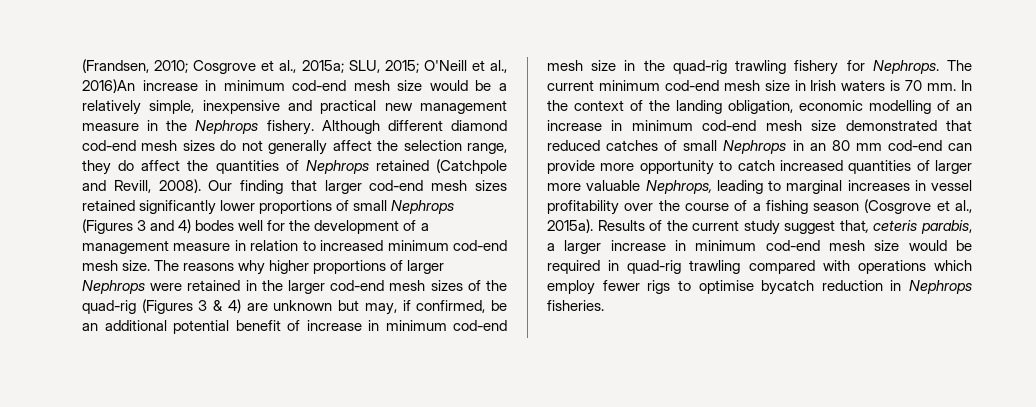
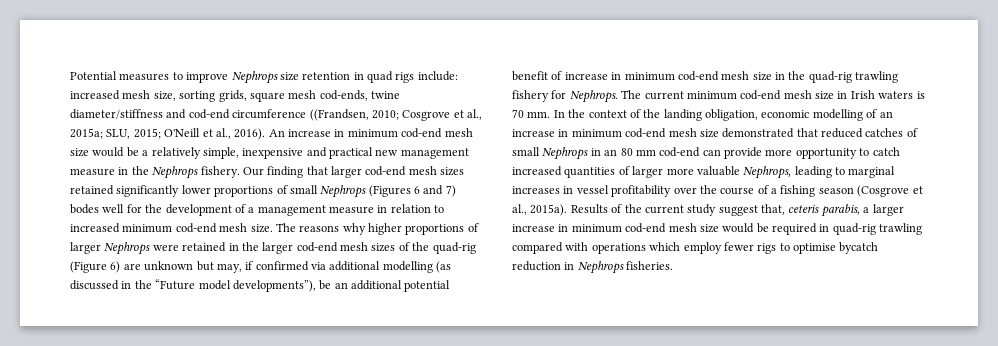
[82,59,149,73] (Frandsen, -> [70,71,458,84] [70,90,400,102] [70,109,369,121] Potential measures to improve Nephrops size retention in quad rigs include: increased mesh size, sorting grids, square mesh cod-ends, twine diameter/stiffness and cod-end circumference ((Frandsen,
[82,79,135,93] 2016)An -> [234,128,285,140] 2016). An
[321,120,508,134] [82,140,508,155] [82,159,507,175] [82,179,201,193] Although different diamond cod-end mesh sizes do not generally affect the selection range, they do affect the quantities of Nephrops retained (Catchpole and Revill, 2008). -> (240, 172) none
[137,219,192,233] 3 and 4) -> [414,185,456,197] 6 and 7)
[141,299,241,314] (Figures 3 & 4) -> [70,261,121,273] (Figure 6)
[416,300,486,313] confirmed, -> [255,261,452,273] [70,279,316,292] confirmed via additional modelling (as discussed in the “Future model developments”),

